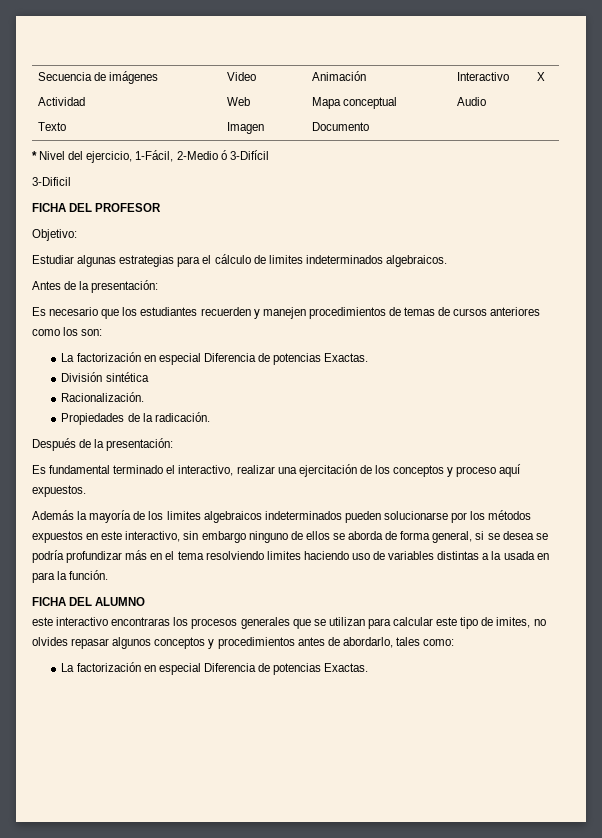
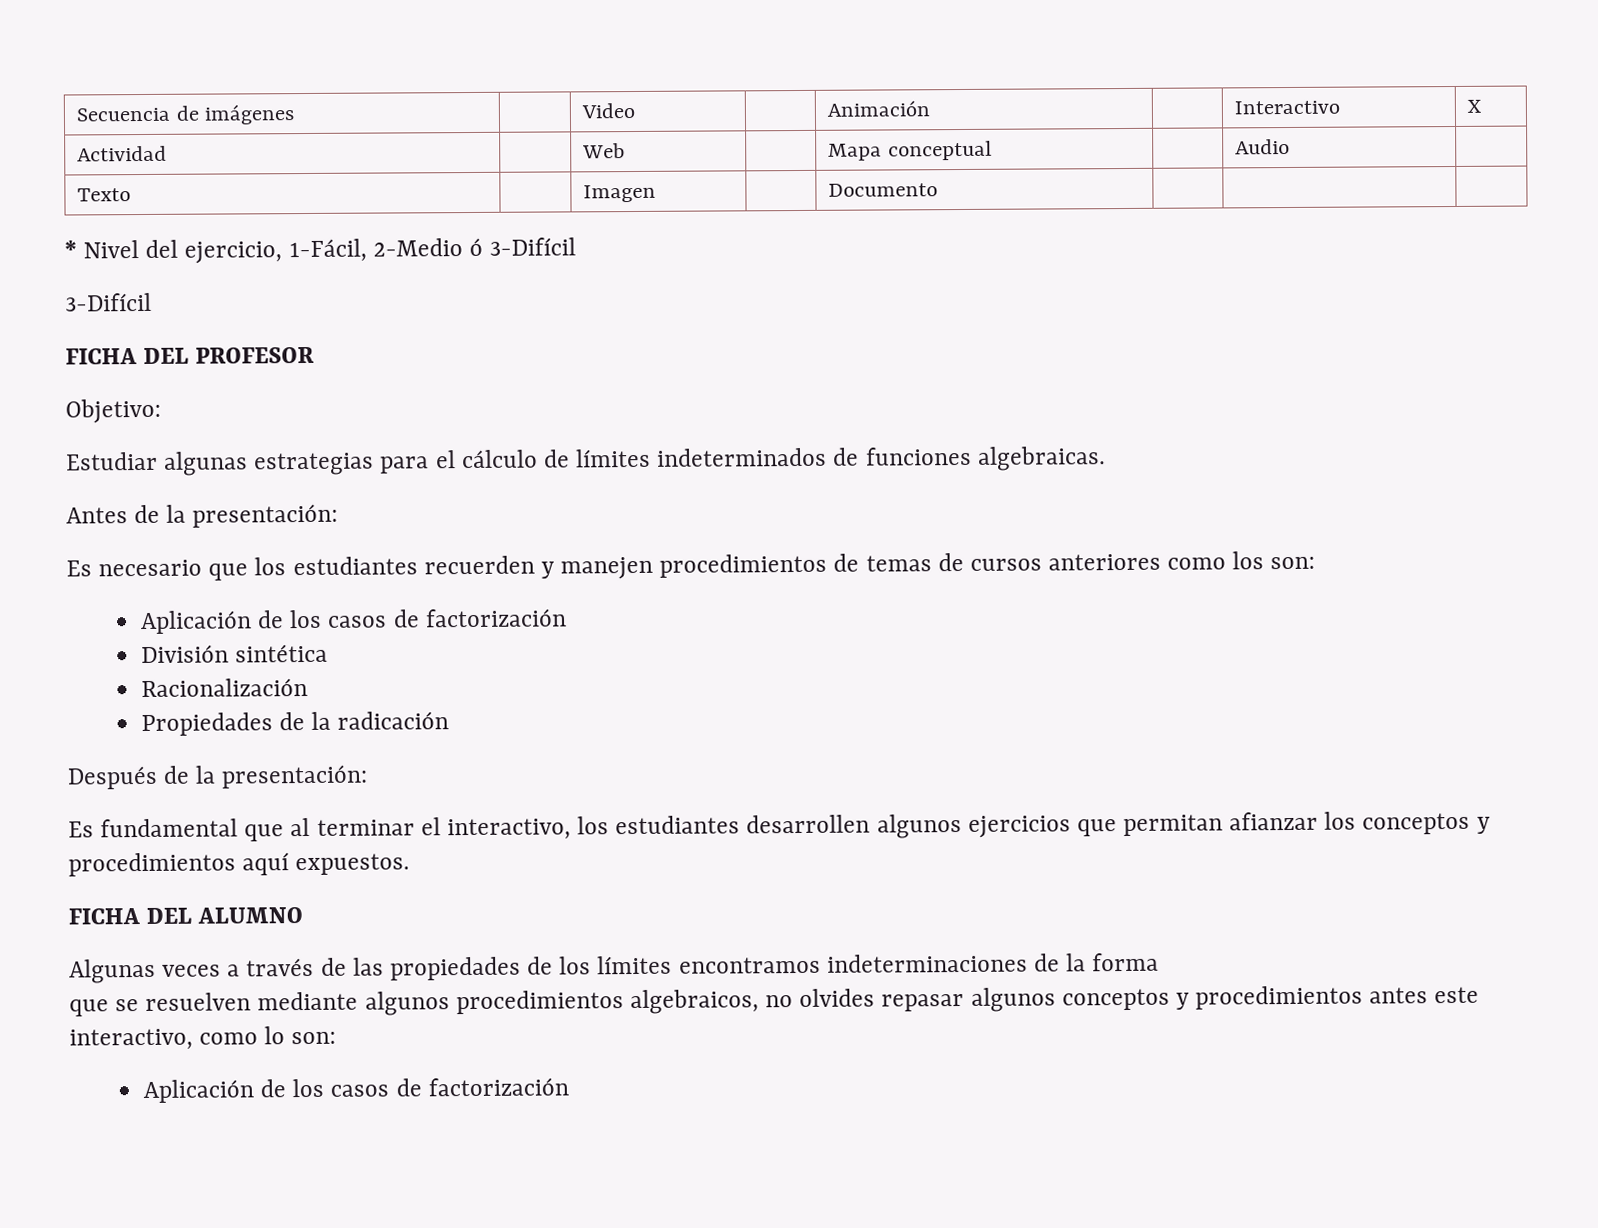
[32,177,71,186] 3-Dificil -> [65,292,152,312] 3-Difícil
[268,255,447,267] limites indeterminados algebraicos. -> [575,446,1106,471] límites indeterminados de funciones algebraicas.
[61,352,369,365] La factorización en especial Diferencia de potencias Exactas. -> [140,608,567,635] Aplicación de los casos de factorización
[61,392,145,402] Racionalización. -> [141,677,309,698] Racionalización
[154,412,210,422] radicación. -> [337,711,450,730] radicación
[113,464,372,477] terminado el interactivo, realizar una ejercitación de -> [244,811,1319,842] que al terminar el interactivo, los estudiantes desarrollen algunos ejercicios que permitan afianzar
[456,466,497,477] proceso -> [68,852,236,877] procedimientos
[32,510,532,523] [32,531,548,543] [32,550,549,563] [32,570,109,583] [32,597,146,606] [32,617,531,629] Además la mayoría de los limites algebraicos indeterminados pueden solucionarse por los métodos expuestos en este interactivo, sin embargo ninguno de ellos se aborda de forma general, si se desea se podría profundizar más en el tema resolviendo limites haciendo uso de variables distintas a la usada en para la función. // FICHA DEL ALUMNO // este interactivo encontraras los procesos generales que se utilizan para calcular este tipo de imites, -> [68,907,304,925] [69,952,1160,984] [69,989,759,1017] FICHA DEL ALUMNO // Algunas veces a través de las propiedades de los límites encontramos indeterminaciones de la forma // que se resuelven mediante algunos procedimientos algebraicos,
[327,637,455,648] [61,662,369,675] de abordarlo, tales como: // La factorización en especial Diferencia de potencias Exactas. -> [1434,986,1480,1004] [69,1026,337,1051] [143,1077,569,1104] este interactivo, como lo son: // Aplicación de los casos de factorización

